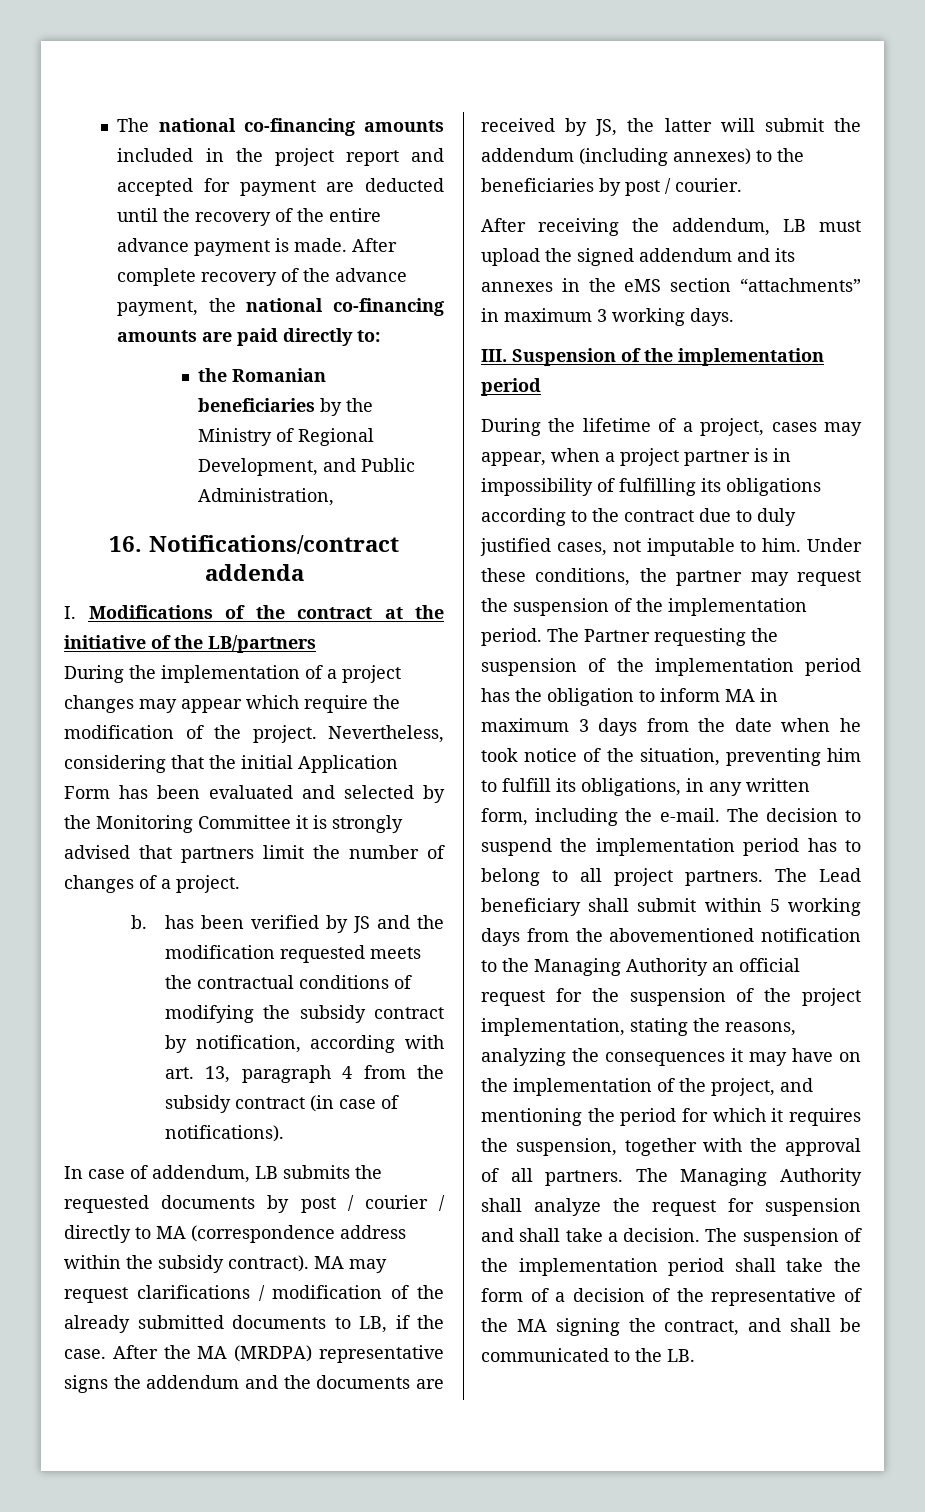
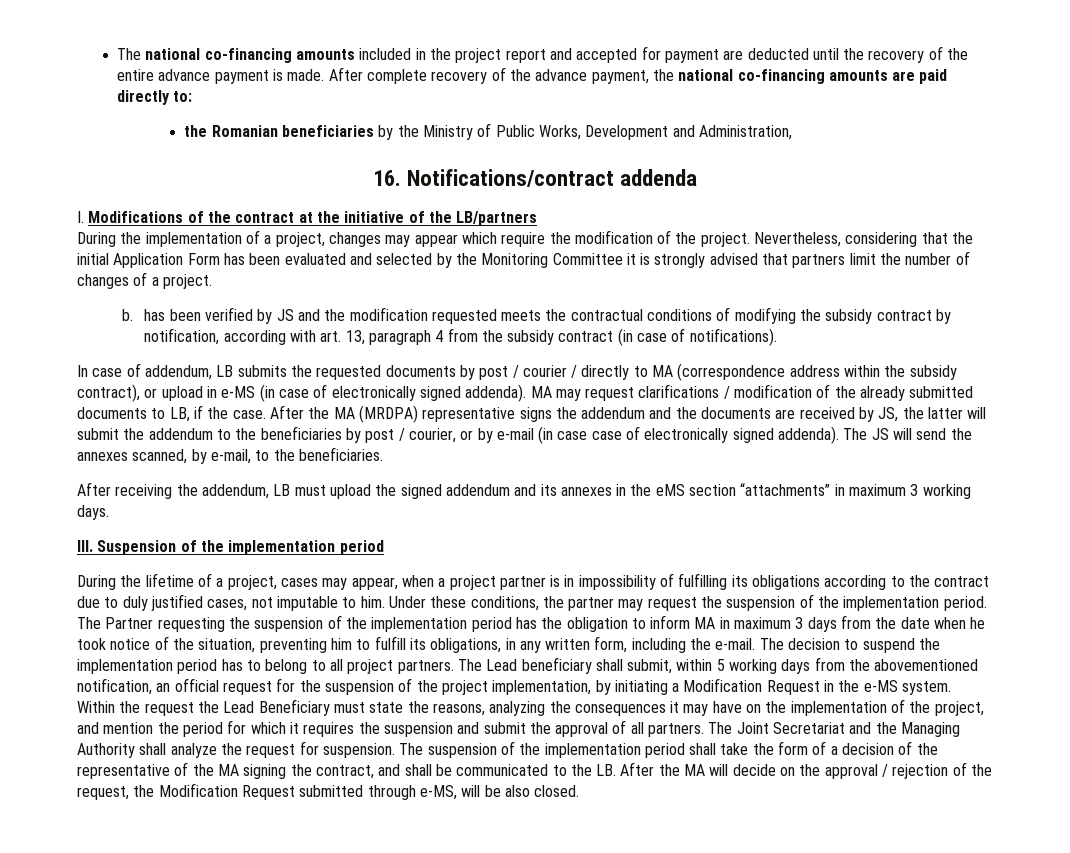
[297,428,374,446] [197,458,415,476] Regional Development, and Public -> [495,125,695,140] Public Works, Development and
[342,665,401,683] project -> [275,232,325,247] project,
[228,1255,309,1272] contract). -> [77,384,527,402] contract), or upload in e-MS (in case of electronically signed addenda).
[579,148,751,166] (including annexes) -> (213, 434) none
[675,178,742,192] courier. -> [408,426,972,444] [77,447,383,464] courier, or by e-mail (in case case of electronically signed addenda). The JS will send the annexes scanned, by e-mail, to the beneficiaries.
[637,898,697,912] submit -> [627,659,673,674] submit,
[761,928,861,942] [481,958,708,976] notification to the Managing Authority -> [77,678,152,695] notification,
[630,1018,688,1036] stating -> [595,678,952,695] [77,699,404,716] by initiating a Modification Request in the e-MS system. Within the request the Lead Beneficiary must state
[481,1108,582,1126] mentioning -> [103,722,154,734] mention
[515,1138,743,1156] suspension, together with -> [383,722,526,737] suspension and submit
(668, 1175) none -> [736,722,897,734] Joint Secretariat and the
[765,1198,861,1216] [481,1228,701,1242] suspension and shall take a decision. -> [322,743,395,758] suspension.
(695, 1355) none -> [620,762,993,779] [77,783,580,800] After the MA will decide on the approval / rejection of the request, the Modification Request submitted through e-MS, will be also closed.

